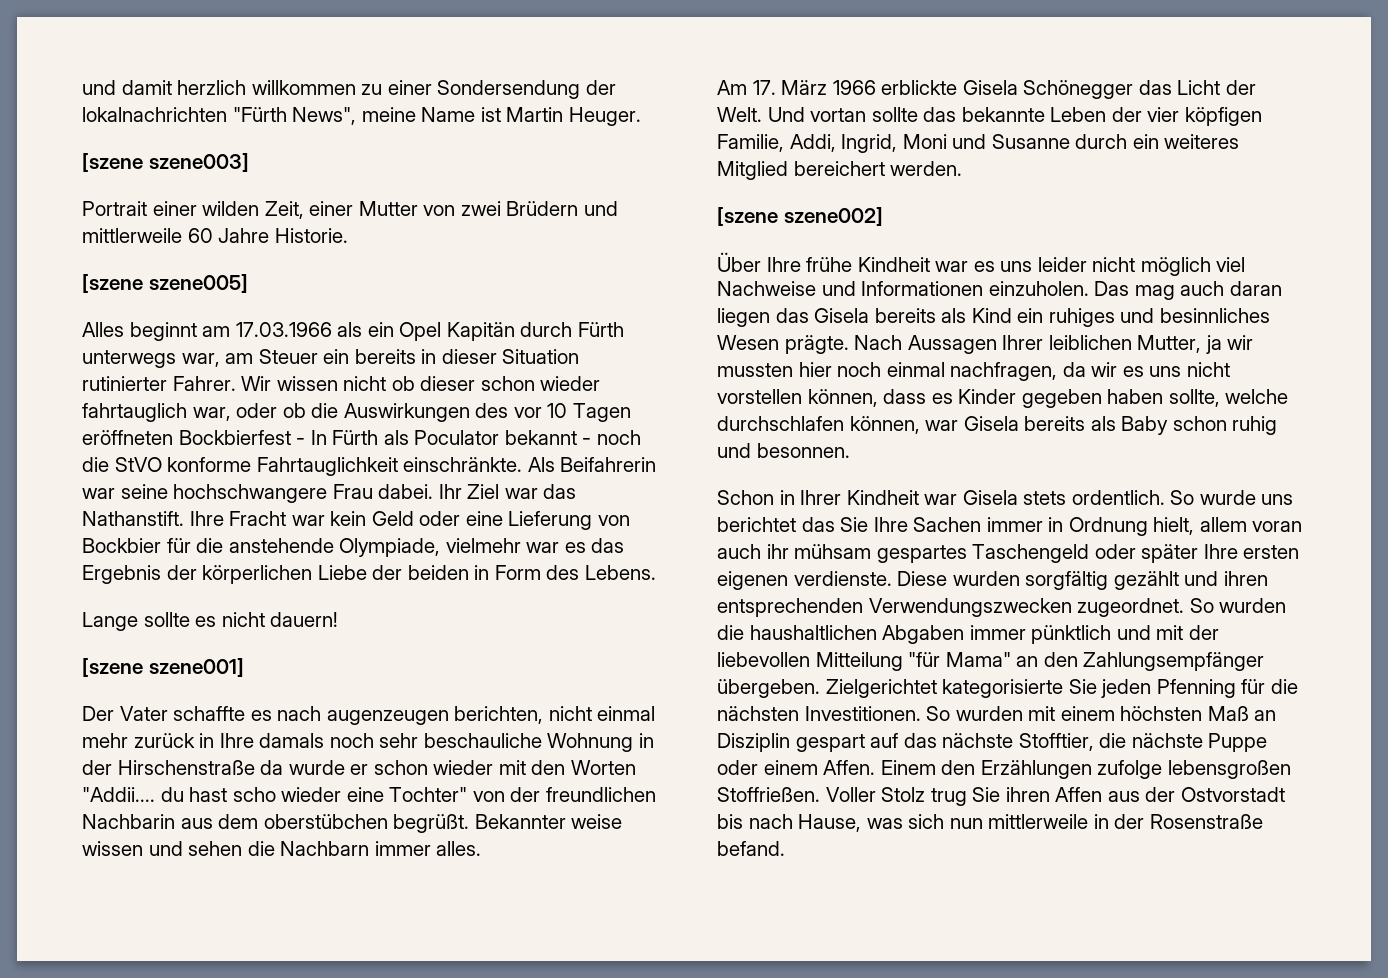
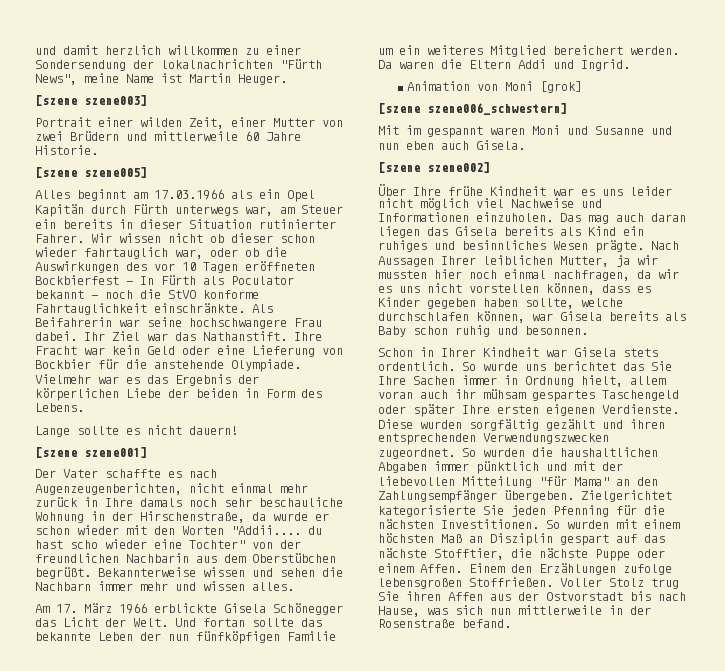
[339,538,521,557] Olympiade, vielmehr -> [231,359,301,372] [35,374,91,384] Olympiade. Vielmehr
[326,706,544,725] augenzeugen berichten, -> [35,483,182,495] Augenzeugenberichten,
[117,760,255,775] Hirschenstraße -> [140,511,245,523] Hirschenstraße,
[263,814,623,833] oberstübchen begrüßt. Bekannter weise -> [252,553,336,563] [35,567,196,579] Oberstübchen begrüßt. Bekannterweise
(431, 848) none -> [140,581,245,591] mehr und wissen
[810,108,867,122] vortan -> [203,618,245,627] fortan
[1147,107,1262,126] [717,134,1128,153] vier köpfigen Familie, Addi, Ingrid, Moni und Susanne durch -> [168,631,336,644] [378,48,393,55] nun fünfköpfigen Familie um
(963, 168) none -> [378,59,630,71] [407,81,583,93] [378,103,567,115] [378,125,672,138] [378,140,525,150] Da waren die Eltern Addi und Ingrid. // Animation von Moni [grok] // [szene szene006_schwestern] // Mit im gespannt waren Moni und Susanne und nun eben auch Gisela.
[793,571,892,586] verdienste. -> [602,404,679,414] Verdienste.

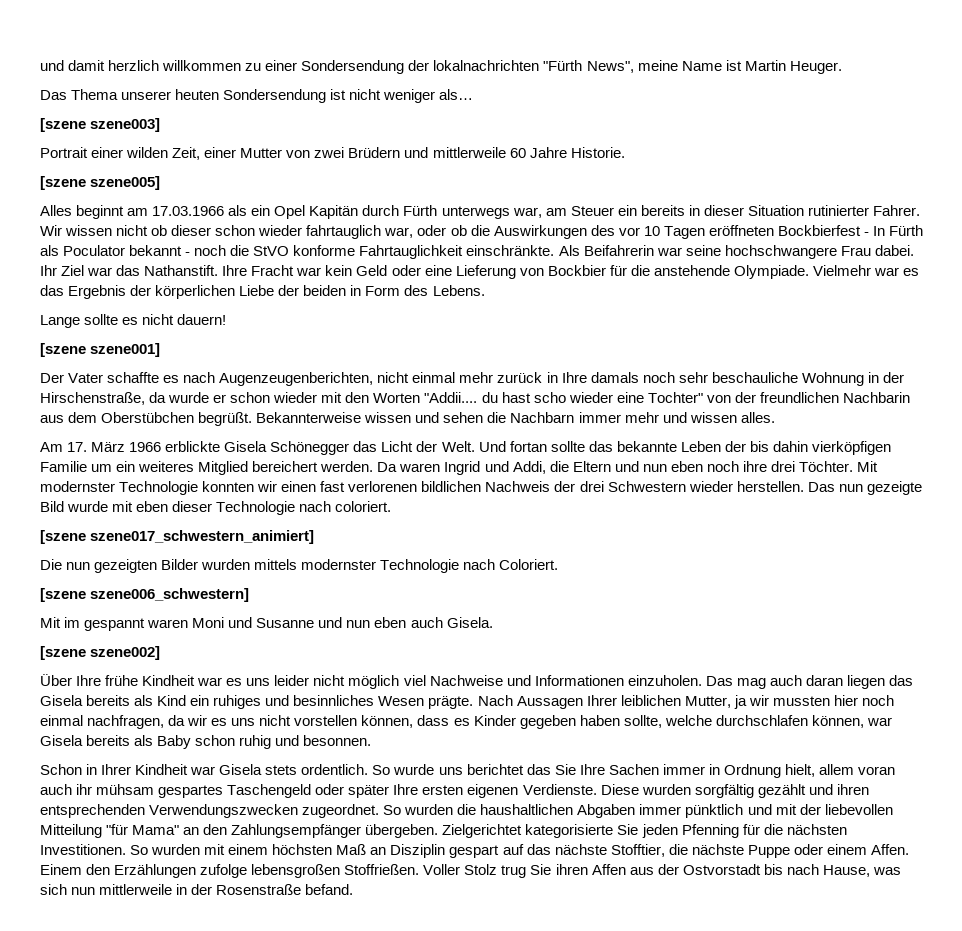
(287, 79) none -> [40,89,474,103] // Das Thema unserer heuten Sondersendung ist nicht weniger als…
[168,631,280,644] nun fünfköpfigen -> [749,441,891,455] bis dahin vierköpfigen
[441,59,630,71] [407,81,583,93] die Eltern Addi und Ingrid. // Animation von Moni [grok] -> [444,461,879,475] [40,481,922,495] [40,501,392,515] [40,530,315,544] [40,559,559,573] Ingrid und Addi, die Eltern und nun eben noch ihre drei Töchter. Mit modernster Technologie konnten wir einen fast verlorenen bildlichen Nachweis der drei Schwestern wieder herstellen. Das nun gezeigte Bild wurde mit eben dieser Technologie nach coloriert. // [szene szene017_schwestern_animiert] // Die nun gezeigten Bilder wurden mittels modernster Technologie nach Coloriert.

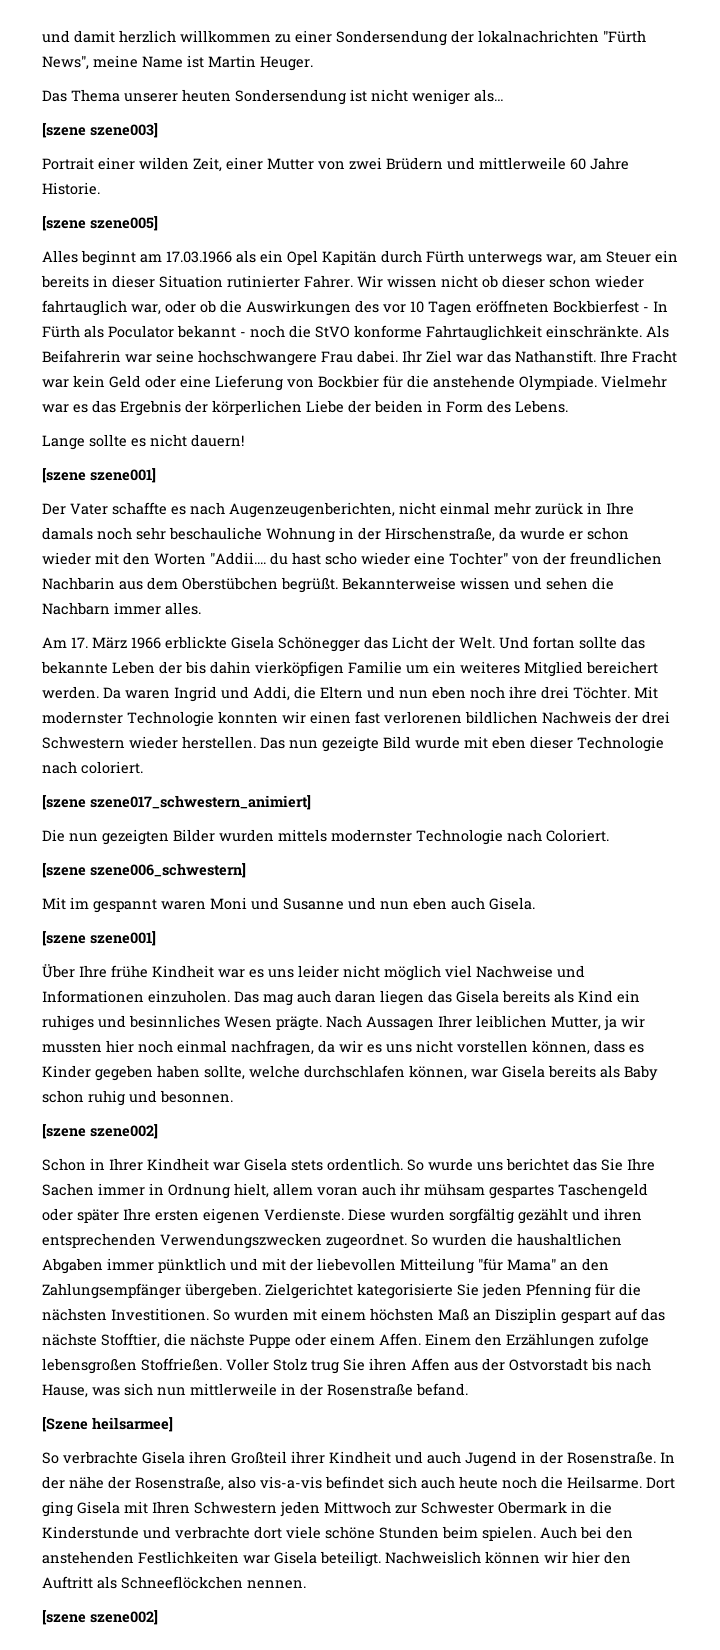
[624,412,737,423] mehr und wissen -> (161, 608) none
[90,646,161,660] szene002] -> [90,931,156,946] szene001]
(372, 740) none -> [42,1124,158,1139] // [szene szene002]
(354, 889) none -> [42,1417,173,1432] [42,1451,675,1467] [42,1476,675,1491] [42,1501,612,1517] [42,1526,633,1541] [42,1551,631,1567] [42,1576,306,1589] [42,1610,158,1625] // [Szene heilsarmee] // So verbrachte Gisela ihren Großteil ihrer Kindheit und auch Jugend in der Rosenstraße. In der nähe der Rosenstraße, also vis-a-vis befindet sich auch heute noch die Heilsarme. Dort ging Gisela mit Ihren Schwestern jeden Mittwoch zur Schwester Obermark in die Kinderstunde und verbrachte dort viele schöne Stunden beim spielen. Auch bei den anstehenden Festlichkeiten war Gisela beteiligt. Nachweislich können wir hier den Auftritt als Schneeflöckchen nennen. // [szene szene002]

